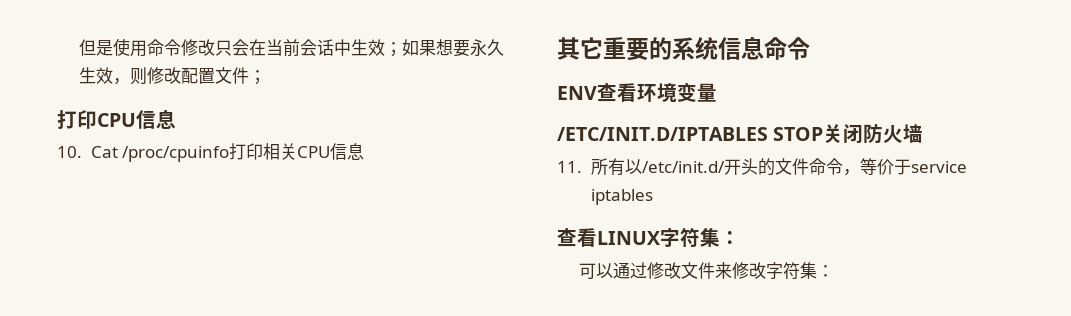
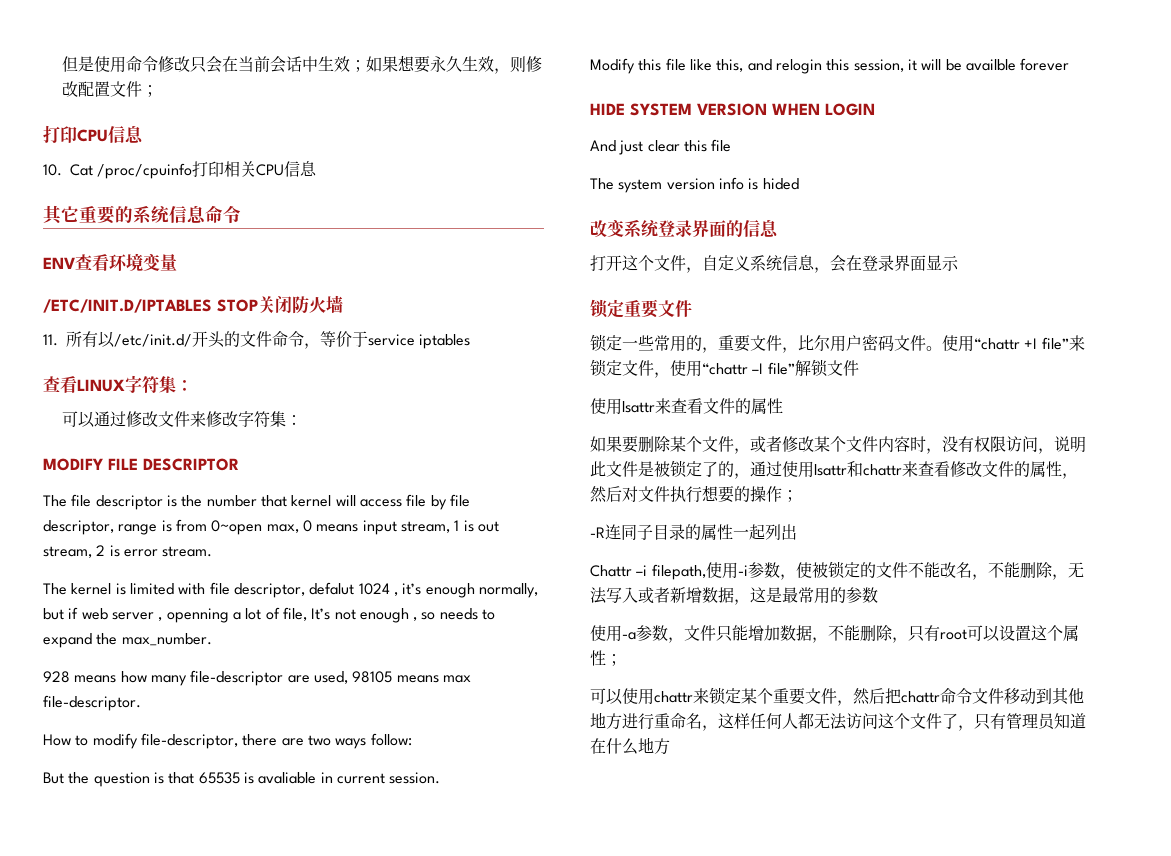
(834, 271) none -> [43,458,239,471] [43,494,470,510] [43,519,499,535] [43,545,213,558] [43,582,538,598] [43,607,496,623] [43,633,212,648] [43,670,471,686] [43,695,141,711] [43,733,412,749] [43,772,441,787] [590,58,1070,74] [590,103,875,116] [590,139,732,155] [590,177,799,193] [590,219,779,238] [590,255,959,273] [590,299,692,318] [590,334,1085,353] [590,359,859,378] [590,398,783,415] [590,436,1086,454] [590,460,1078,479] [590,485,798,503] [590,524,797,540] [590,561,1084,580] [590,587,878,605] [590,625,1079,643] [590,650,622,666] [590,687,1084,706] [590,712,1086,731] [590,737,670,755] // MODIFY FILE DESCRIPTOR // The file descriptor is the number that kernel will access file by file descriptor, range is from 0~open max, 0 means input stream, 1 is out stream, 2 is error stream. // The kernel is limited with file descriptor, defalut 1024 , it’s enough normally, but if web server , openning a lot of file, It’s not enough , so needs to expand the max_number. // 928 means how many file-descriptor are used, 98105 means max file-descriptor. // How to modify file-descriptor, there are two ways follow: // But the question is that 65535 is avaliable in current session. // Modify this file like this, and relogin this session, it will be availble forever // HIDE SYSTEM VERSION WHEN LOGIN // And just clear this file // The system version info is hided // 改变系统登录界面的信息 // 打开这个文件，自定义系统信息，会在登录界面显示 // 锁定重要文件 // 锁定一些常用的，重要文件，比尔用户密码文件。使用“chattr +I file”来锁定文件，使用“chattr –I file”解锁文件 // 使用lsattr来查看文件的属性 // 如果要删除某个文件，或者修改某个文件内容时，没有权限访问，说明此文件是被锁定了的，通过使用lsattr和chattr来查看修改文件的属性，然后对文件执行想要的操作； // -R连同子目录的属性一起列出 // Chattr –i filepath,使用-i参数，使被锁定的文件不能改名，不能删除，无法写入或者新增数据，这是最常用的参数 // 使用-a参数，文件只能增加数据，不能删除，只有root可以设置这个属性； // 可以使用chattr来锁定某个重要文件，然后把chattr命令文件移动到其他地方进行重命名，这样任何人都无法访问这个文件了，只有管理员知道在什么地方

